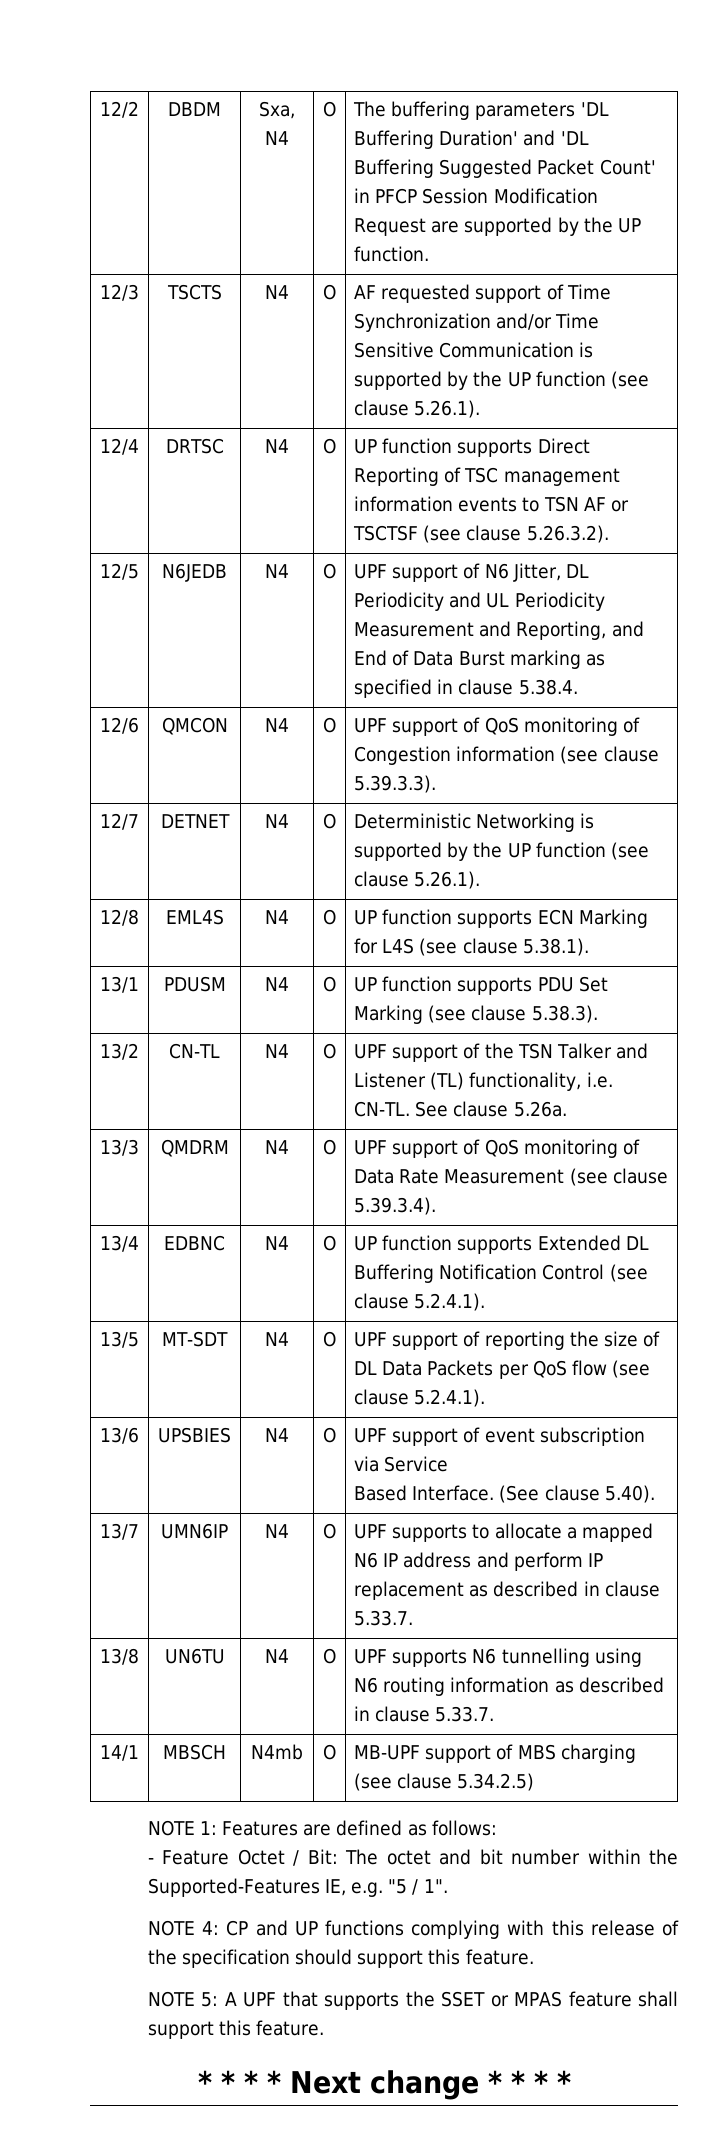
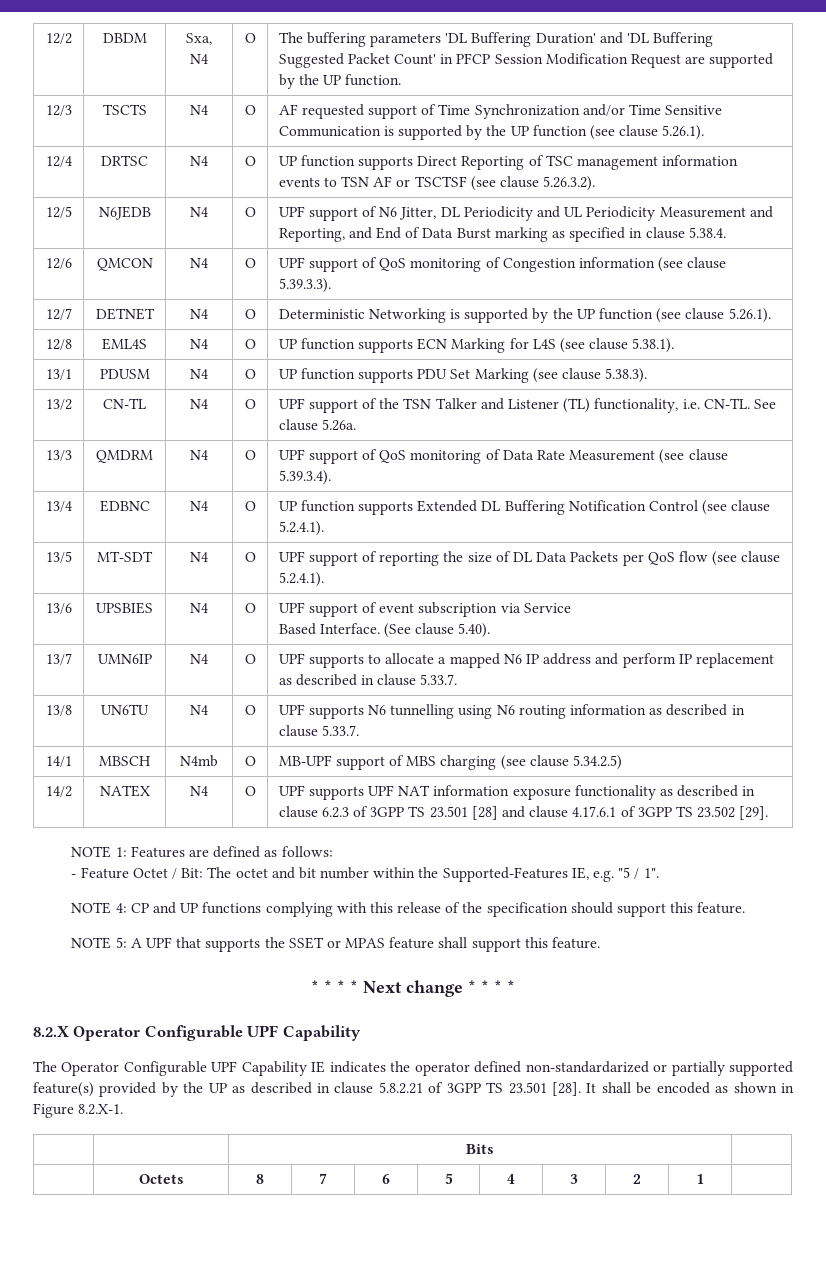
(535, 1782) none -> [45,786,72,797] [99,785,150,797] [190,786,208,796] [244,786,256,796] [278,785,756,800] [278,806,769,820] // 14/2 | NATEX | N4 | O | UPF supports UPF NAT information exposure functionality as described in clause 6.2.3 of 3GPP TS 23.501 [28] and clause 4.17.6.1 of 3GPP TS 23.502 [29].
(571, 2081) none -> [33,1025,361,1041] [33,1061,793,1076] [33,1082,795,1097] [33,1103,124,1118] [466,1144,494,1154] [138,1174,184,1184] [256,1174,264,1184] [319,1173,327,1184] [382,1174,390,1184] [444,1173,453,1184] [507,1174,515,1184] [570,1174,578,1184] [633,1174,641,1184] [696,1174,704,1184] // 8.2.X Operator Configurable UPF Capability // The Operator Configurable UPF Capability IE indicates the operator defined non-standardarized or partially supported feature(s) provided by the UP as described in clause 5.8.2.21 of 3GPP TS 23.501 [28]. It shall be encoded as shown in Figure 8.2.X-1. // | | Bits | // | Octets | 8 | 7 | 6 | 5 | 4 | 3 | 2 | 1 |

